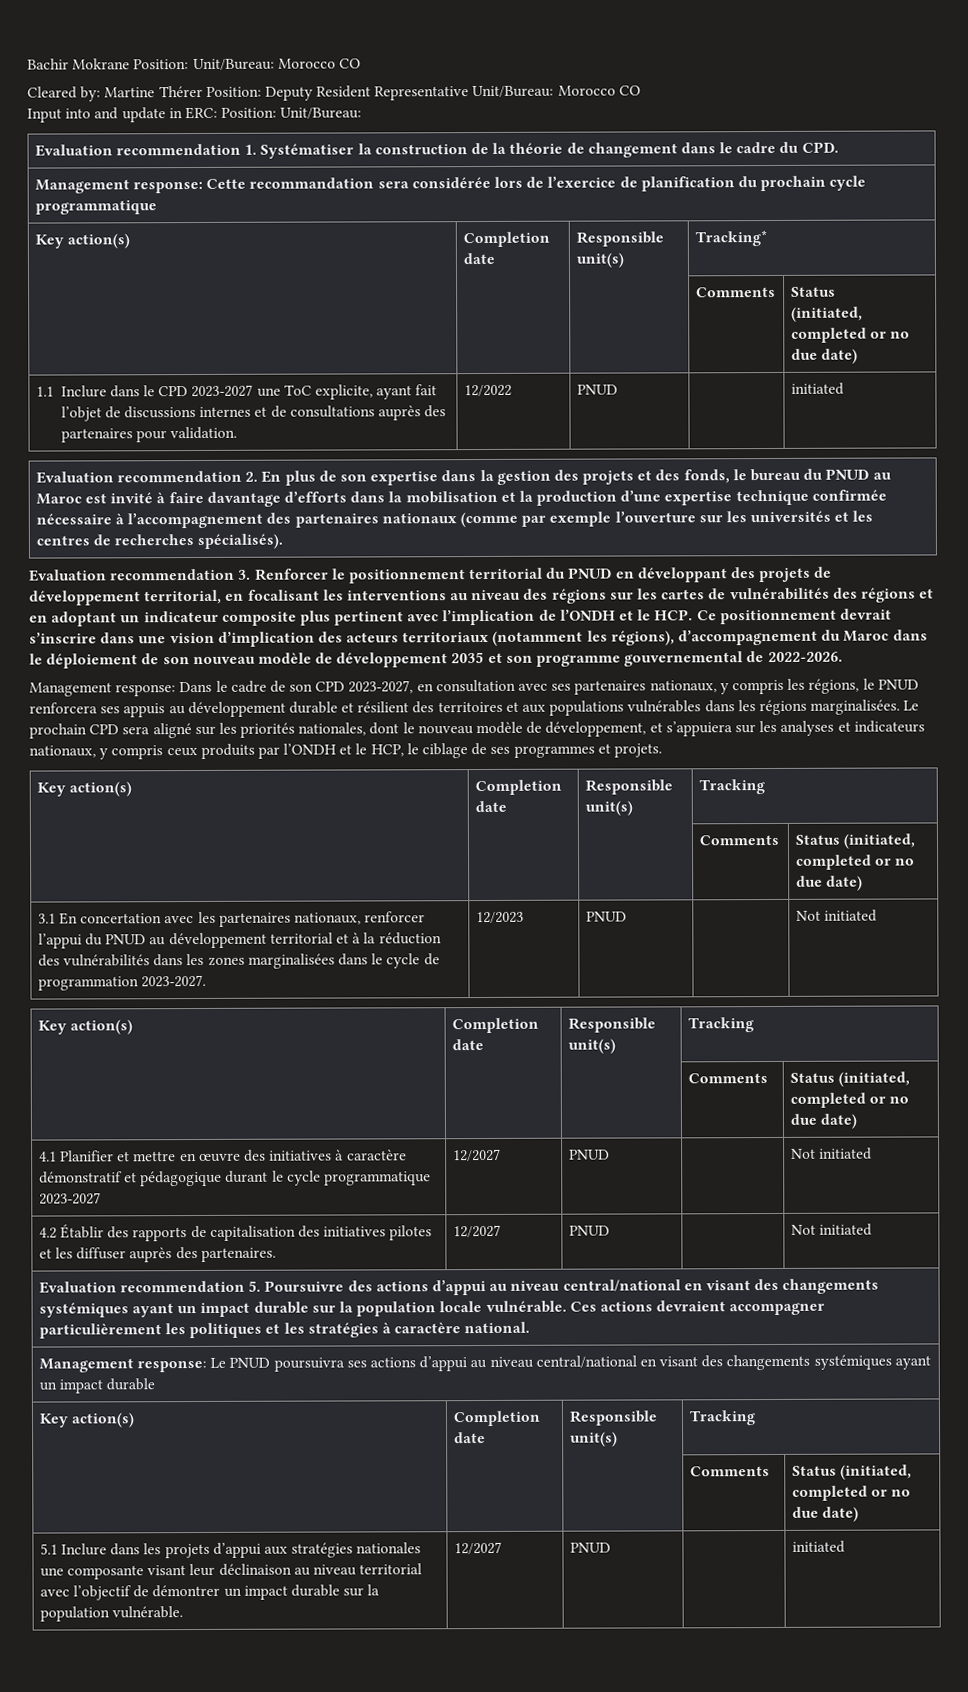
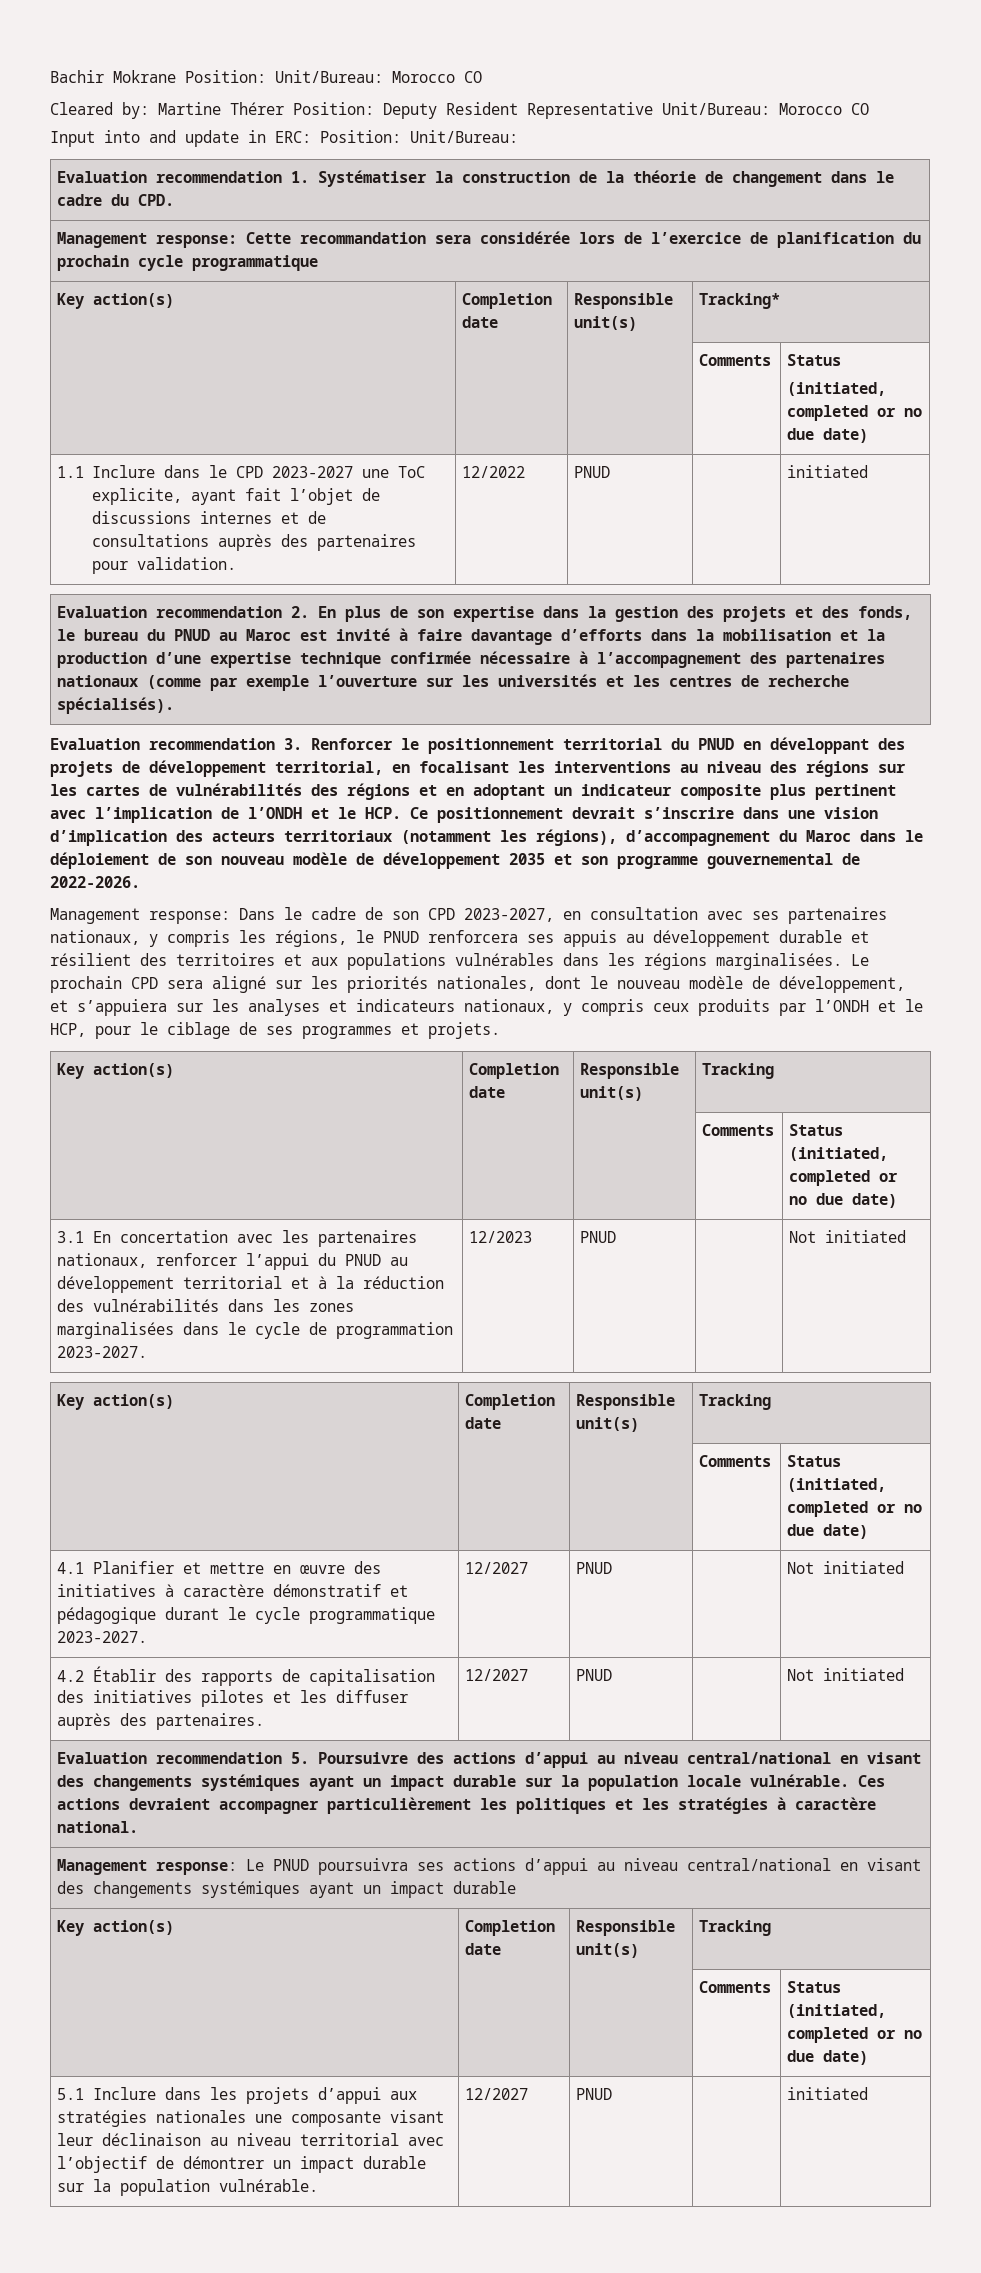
[114,534,195,546] recherches -> [768,675,850,687] recherche
(404, 750) none -> [95,1026,131,1039] pour
[38,1192,101,1205] 2023-2027 -> [57,1631,148,1643] 2023-2027.

